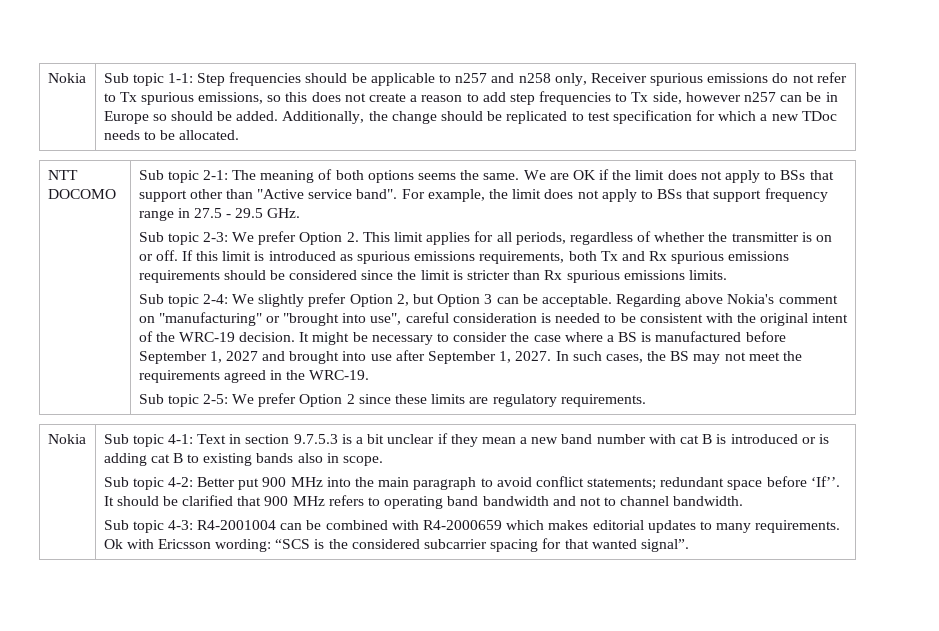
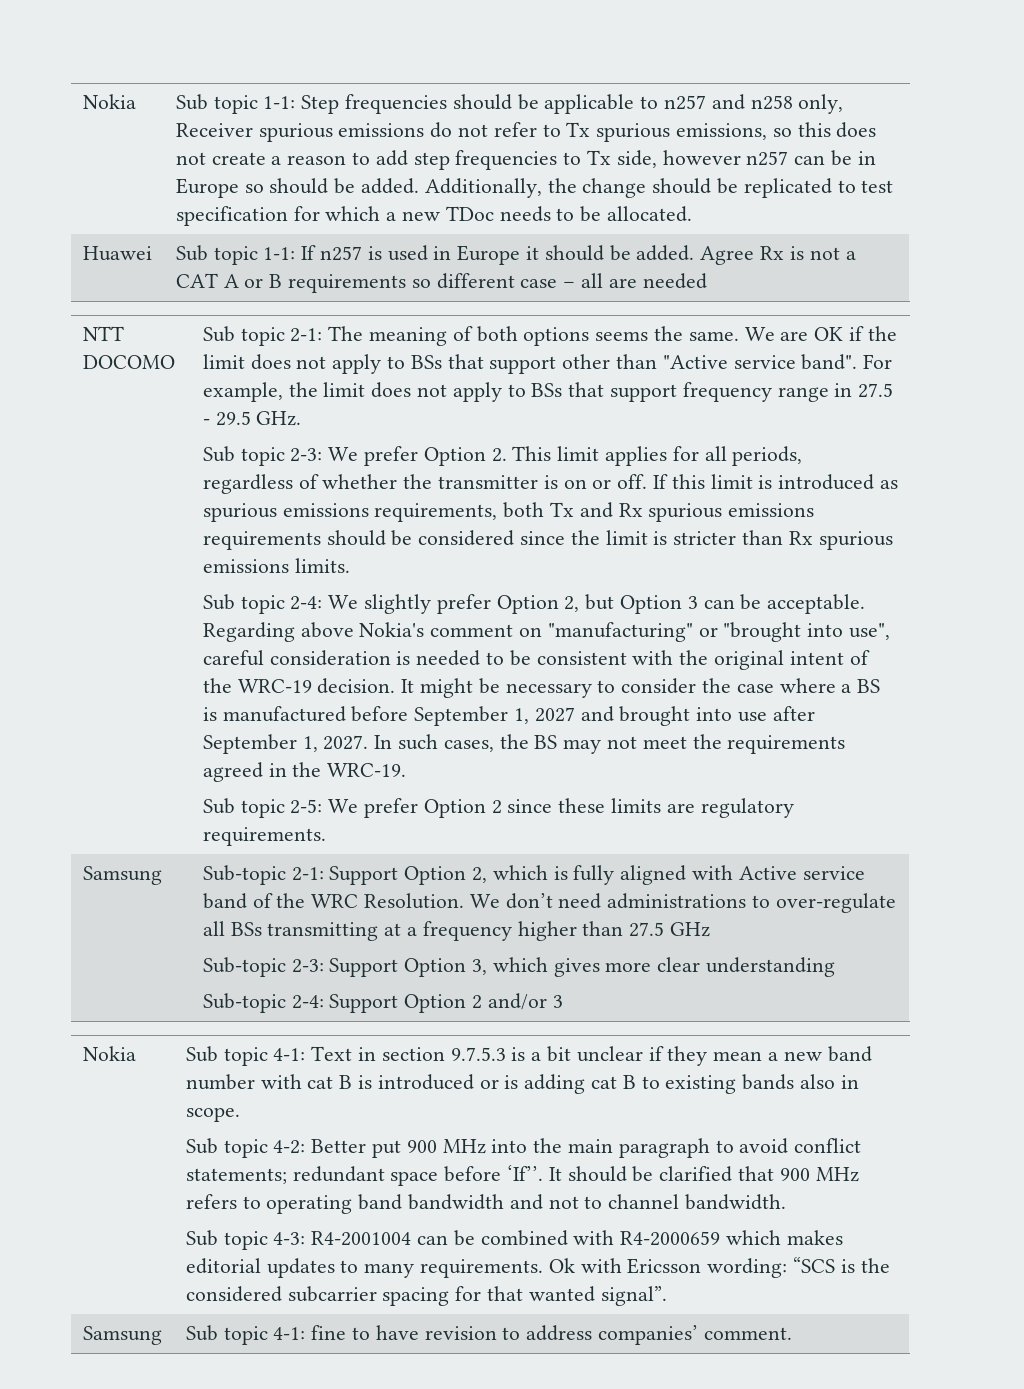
(240, 135) none -> [82,246,152,261] [175,245,856,265] [175,273,707,293] // Huawei | Sub topic 1-1: If n257 is used in Europe it should be added. Agree Rx is not a CAT A or B requirements so different case – all are needed
(646, 400) none -> [82,866,162,885] [202,865,865,885] [202,893,896,913] [202,921,711,941] [202,957,836,977] [202,993,563,1013] // Samsung | Sub-topic 2-1: Support Option 2, which is fully aligned with Active service band of the WRC Resolution. We don’t need administrations to over-regulate all BSs transmitting at a frequency higher than 27.5 GHz // Sub-topic 2-3: Support Option 3, which gives more clear understanding // Sub-topic 2-4: Support Option 2 and/or 3
(689, 545) none -> [82,1326,162,1345] [185,1325,792,1345] // Samsung | Sub topic 4-1: fine to have revision to address companies’ comment.

